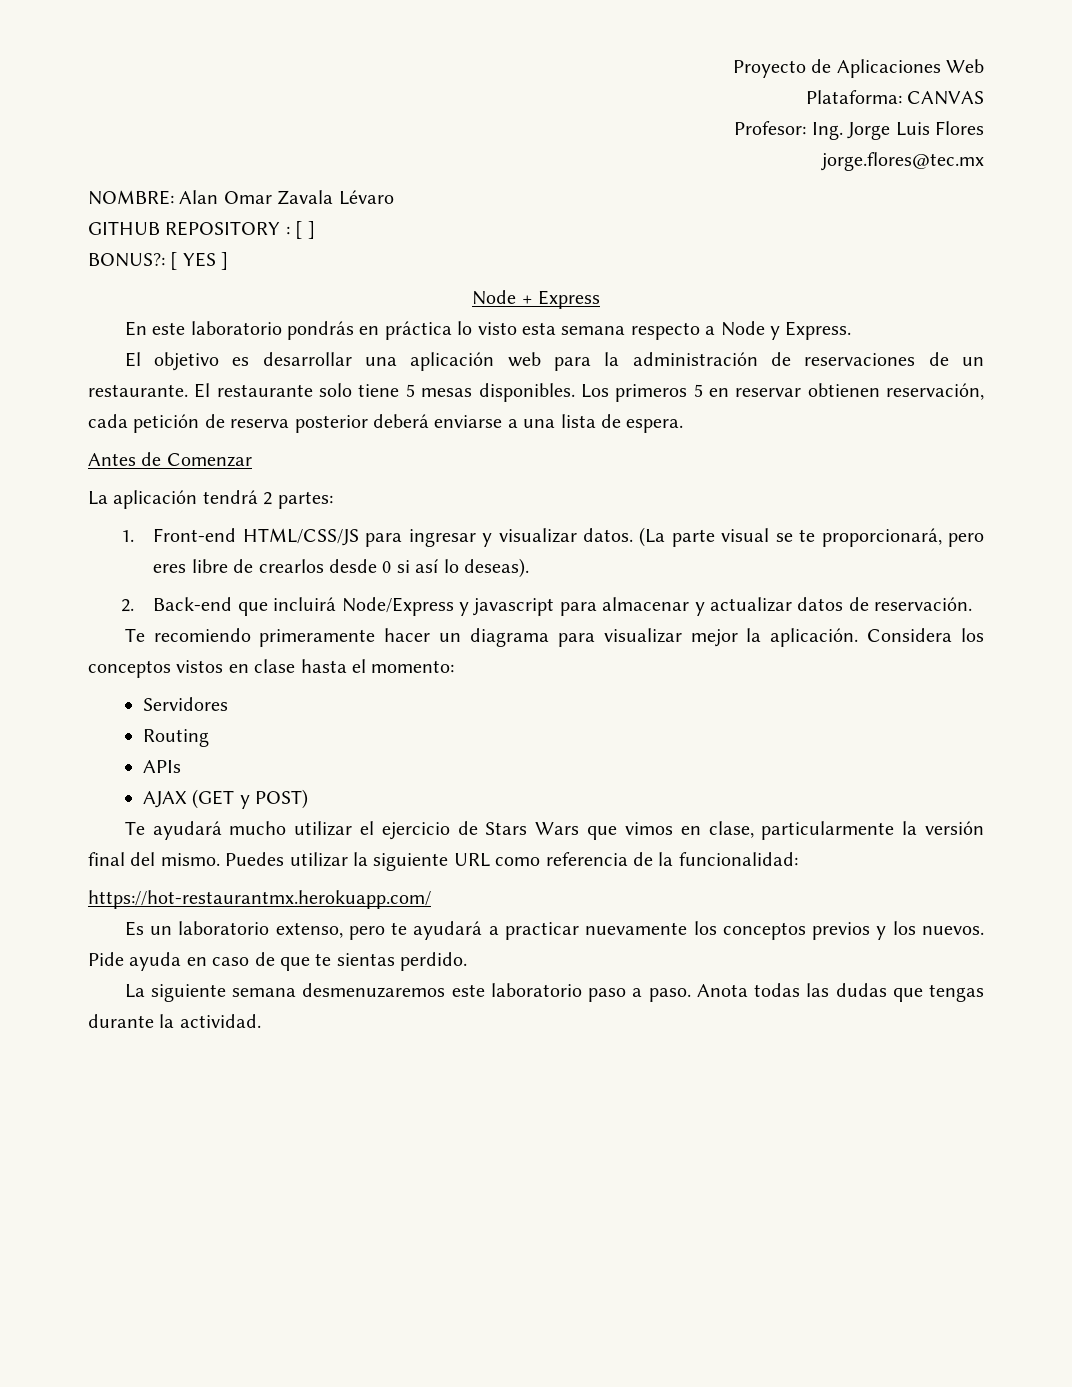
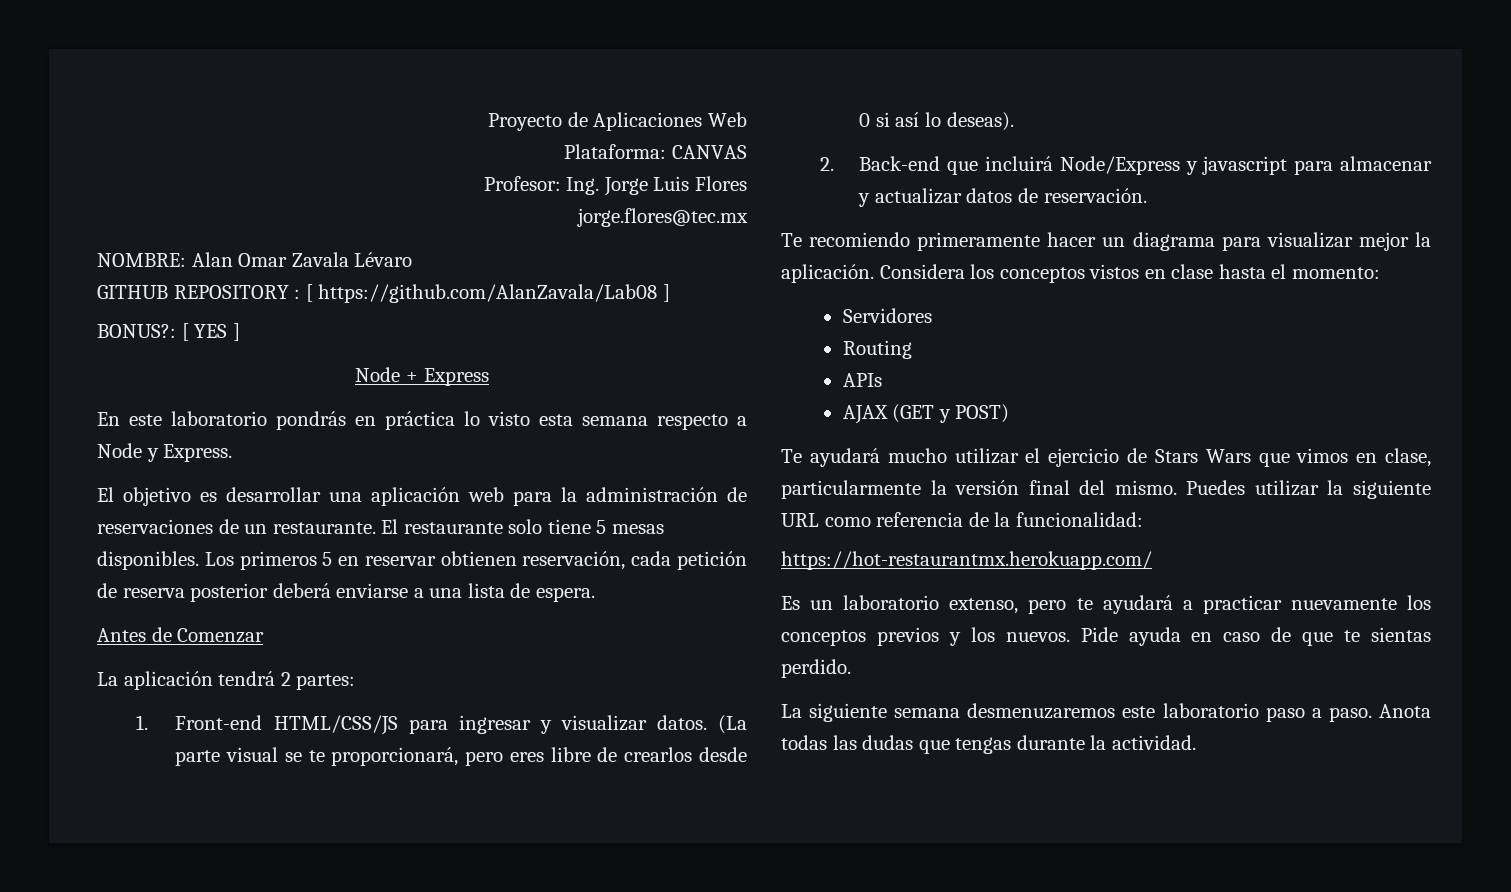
(303, 230) none -> [318,284,658,303] https://github.com/AlanZavala/Lab08

